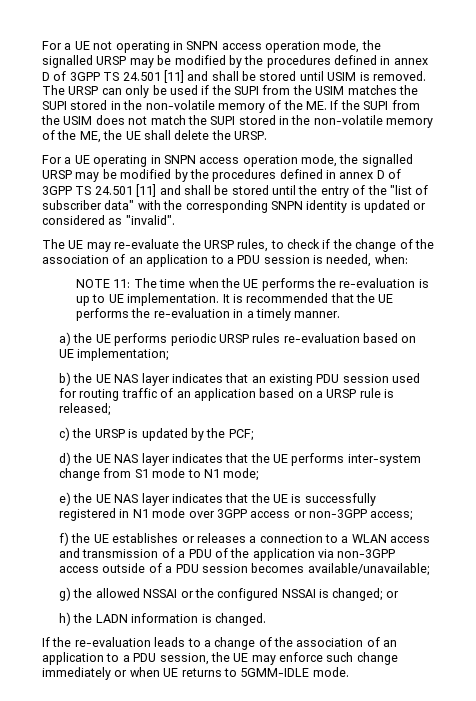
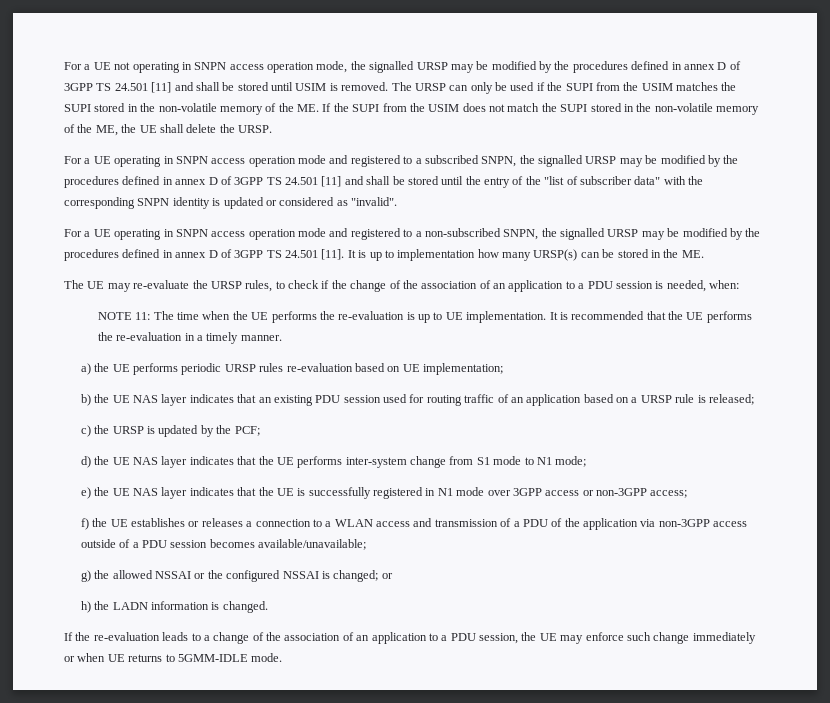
[301,154,337,167] mode, -> [298,155,517,167] mode and registered to a subscribed SNPN,
(175, 220) none -> [64,228,761,240] [64,249,704,261] // For a UE operating in SNPN access operation mode and registered to a non-subscribed SNPN, the signalled URSP may be modified by the procedures defined in annex D of 3GPP TS 24.501 [11]. It is up to implementation how many URSP(s) can be stored in the ME.

